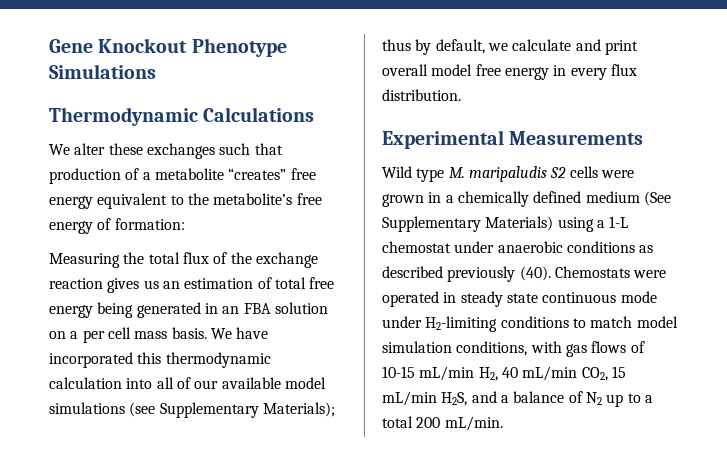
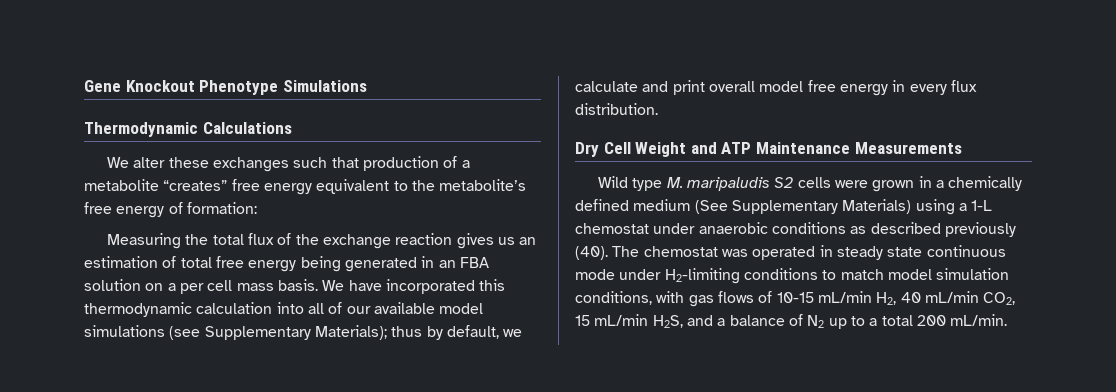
[382,130,504,149] Experimental -> [575,142,850,157] Dry Cell Weight and ATP Maintenance
[554,266,667,278] Chemostats were -> [612,246,748,257] The chemostat was

